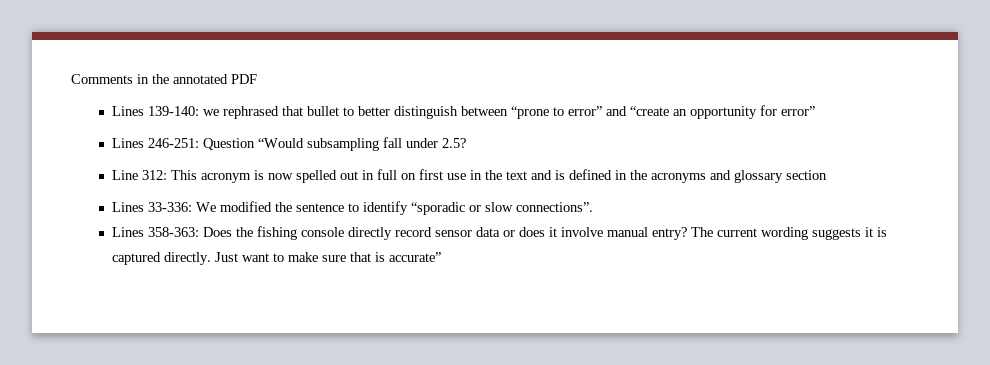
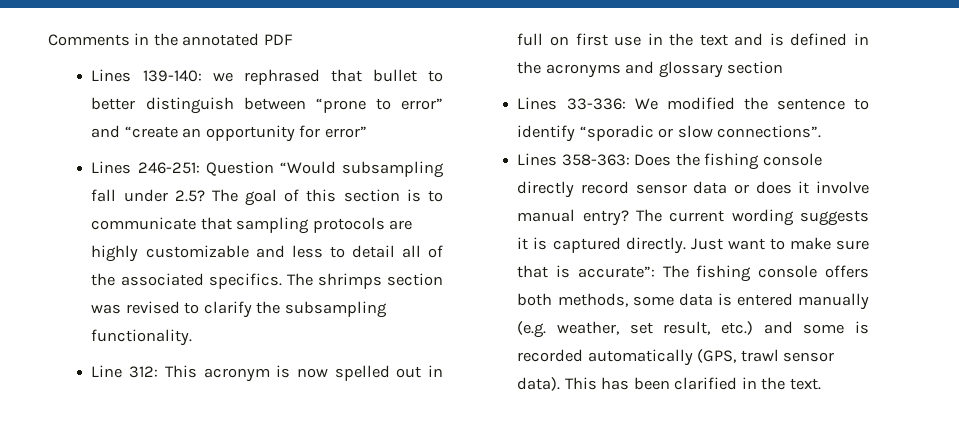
(466, 143) none -> [211,189,444,206] [91,217,413,234] [91,245,444,262] [91,273,444,289] [91,301,387,318] [91,329,193,346] The goal of this section is to communicate that sampling protocols are highly customizable and less to detail all of the associated specifics. The shrimps section was revised to clarify the subsampling functionality.
[388,252,441,262] accurate” -> [577,265,869,282] [517,293,869,310] [517,321,869,338] [517,349,835,366] [517,377,821,391] accurate”: The fishing console offers both methods, some data is entered manually (e.g. weather, set result, etc.) and some is recorded automatically (GPS, trawl sensor data). This has been clarified in the text.

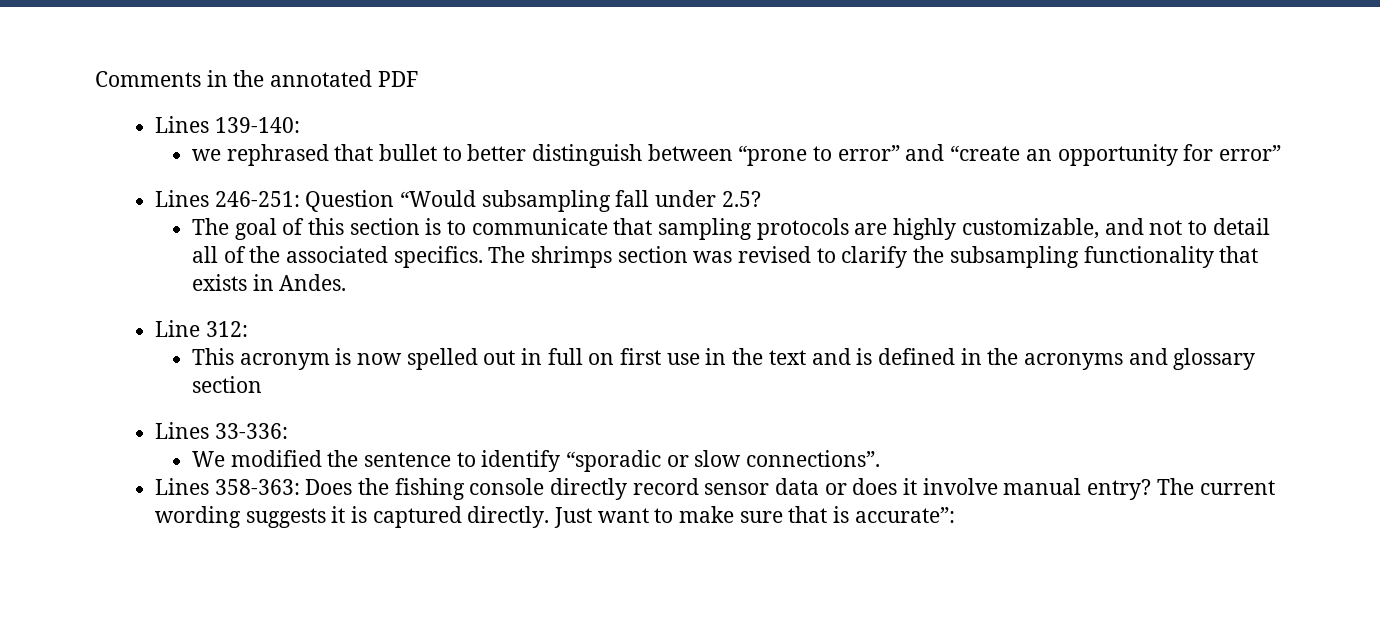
(202, 76) none -> (300, 125) //
(205, 196) none -> (761, 199) //
[145,245,323,258] customizable and less -> [961,218,1183,239] customizable, and not
[91,329,193,346] functionality. -> [1083,246,1259,268] [192,274,347,291] functionality that exists in Andes.
(159, 372) none -> (248, 329) //
(626, 104) none -> (288, 431) //
[662,265,869,282] [517,293,869,310] [517,321,869,338] [517,349,835,366] [517,377,821,391] The fishing console offers both methods, some data is entered manually (e.g. weather, set result, etc.) and some is recorded automatically (GPS, trawl sensor data). This has been clarified in the text. -> (955, 515) none

